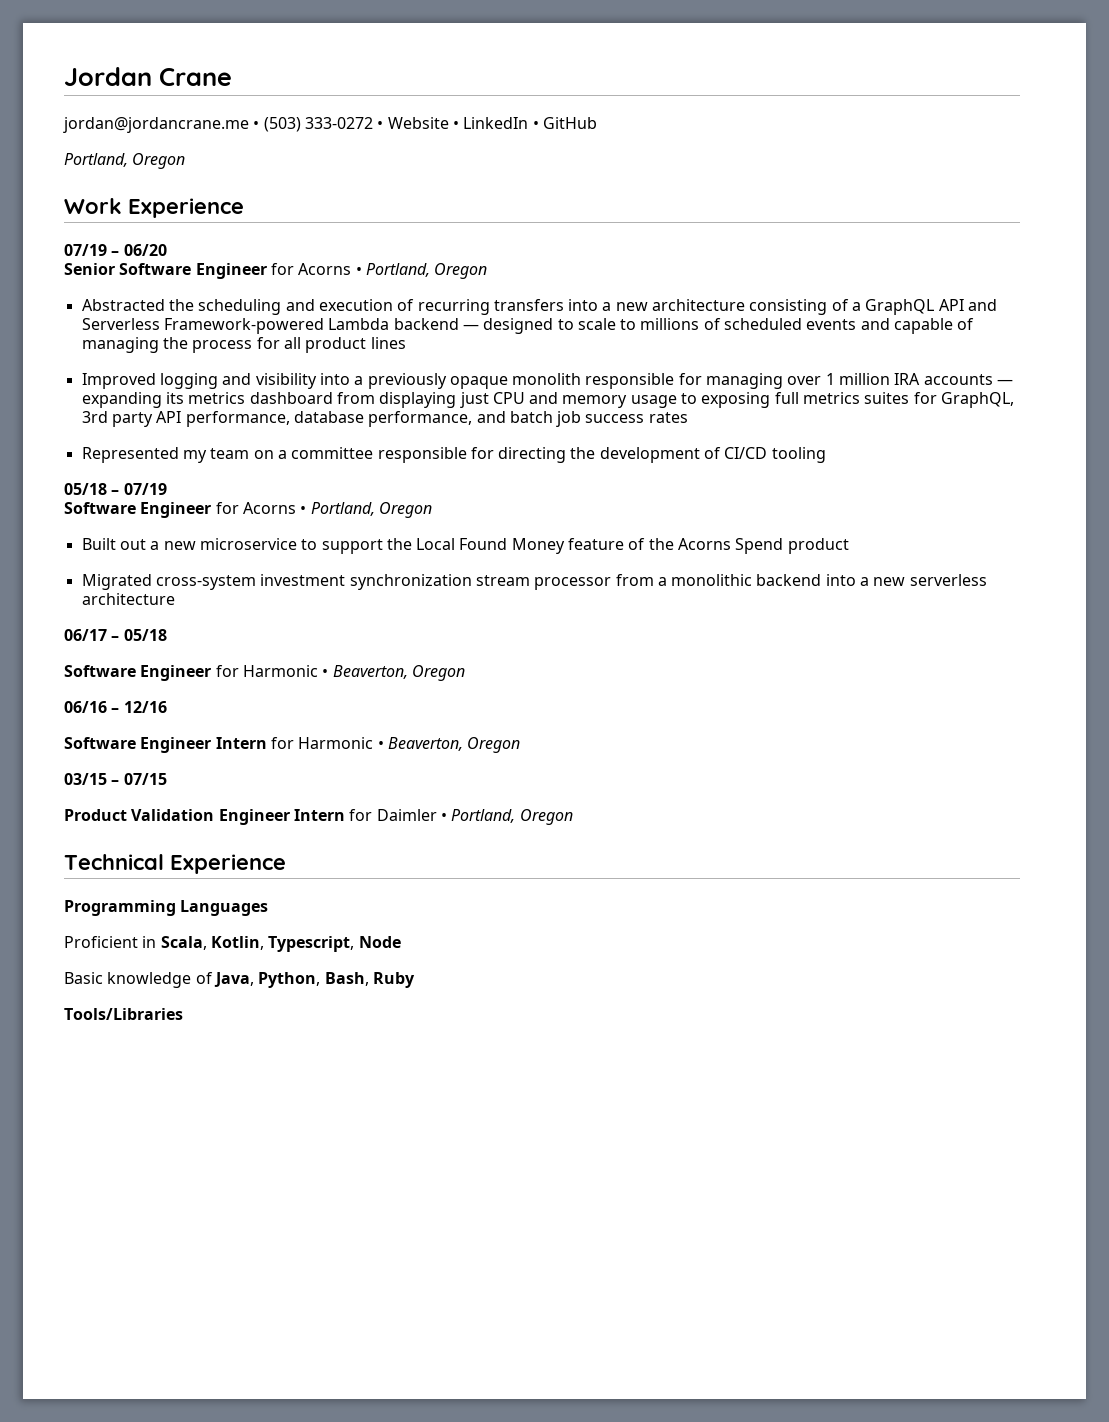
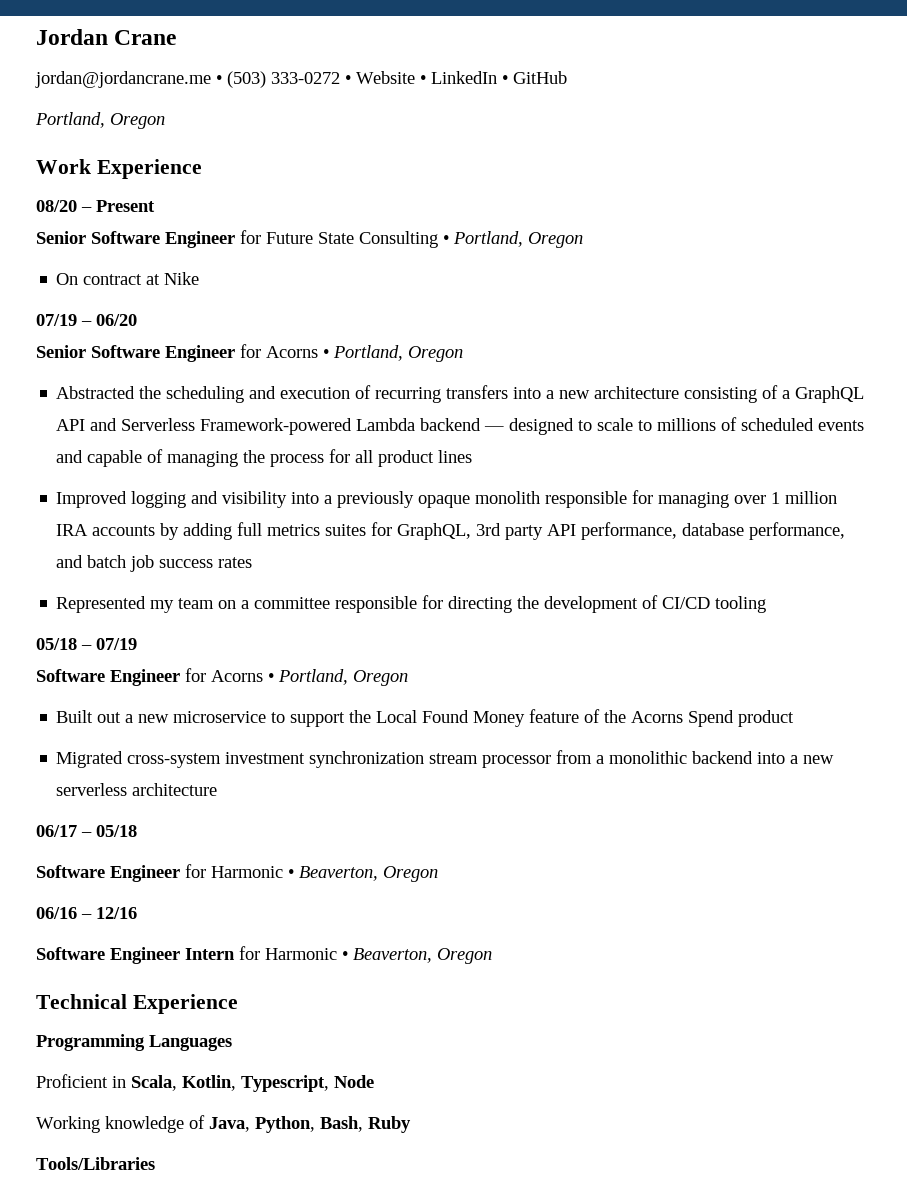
(244, 208) none -> [36,200,155,212] [36,230,583,248] [56,272,200,285] // 08/20 – Present // Senior Software Engineer for Future State Consulting • Portland, Oregon // On contract at Nike
[997,379,1014,385] [81,392,771,408] — expanding its metrics dashboard from displaying just CPU and memory usage to exposing -> [160,523,233,540] by adding
[64,773,167,785] [64,809,573,825] // 03/15 – 07/15 // Product Validation Engineer Intern for Daimler • Portland, Oregon -> (492, 956) none
[64,972,103,984] Basic -> [36,1116,100,1133] Working

